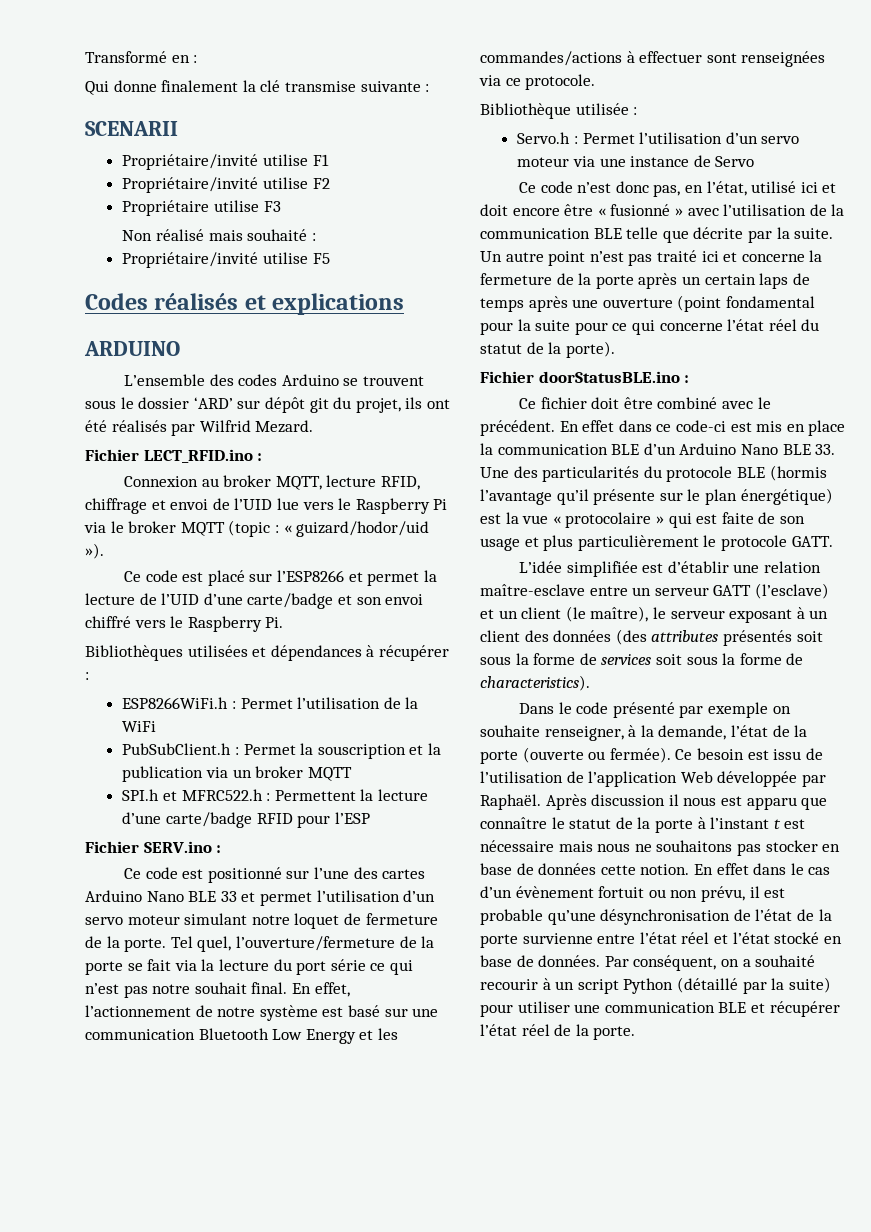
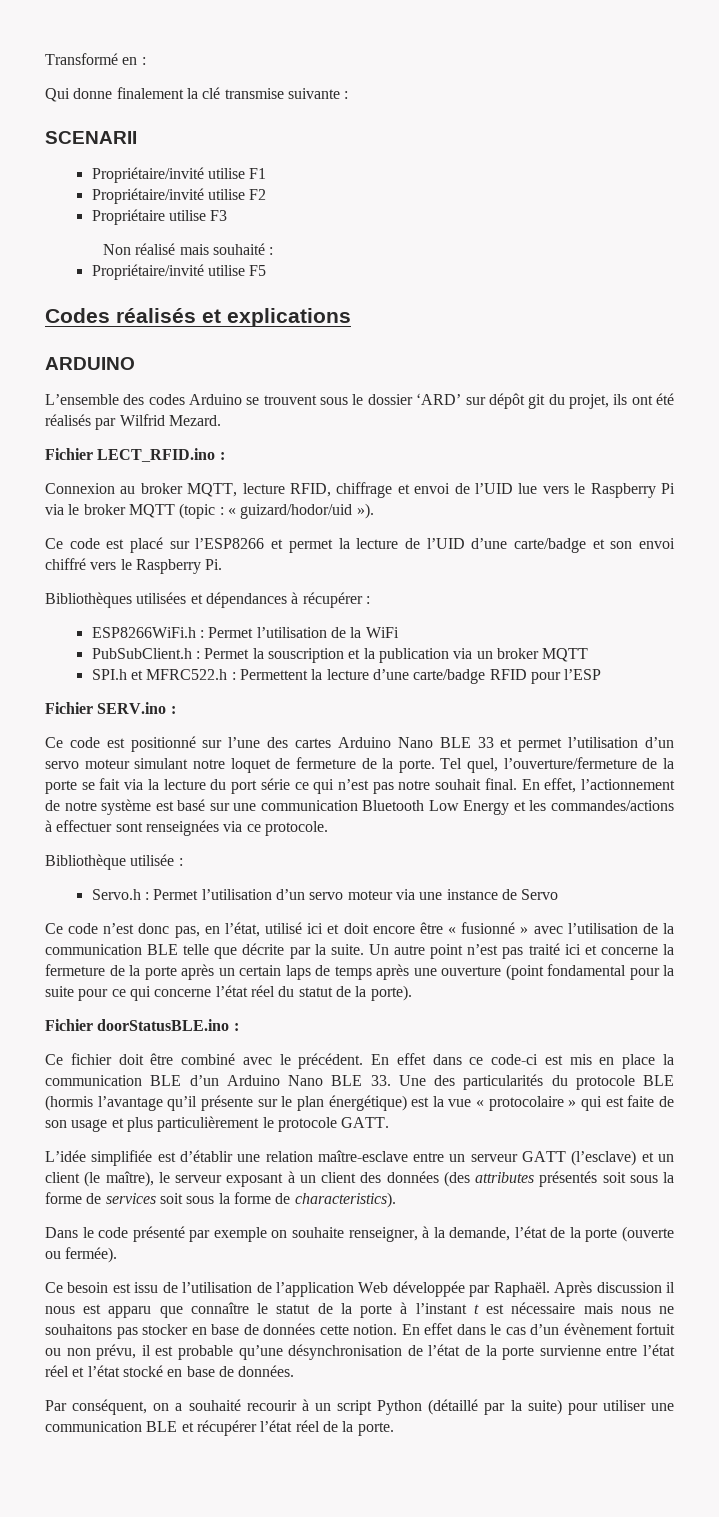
(671, 755) none -> (118, 1255) //
(601, 961) none -> (295, 1371) //

